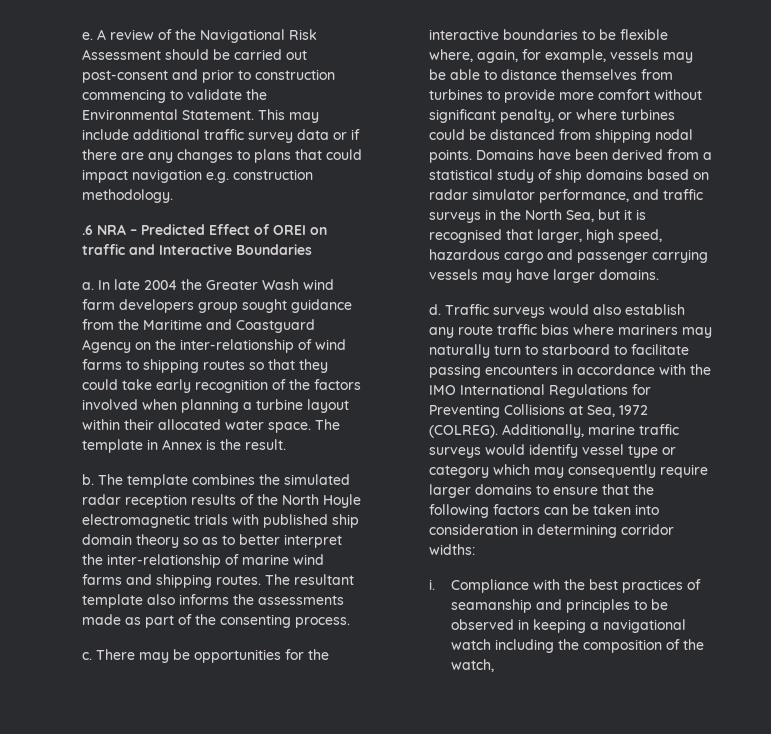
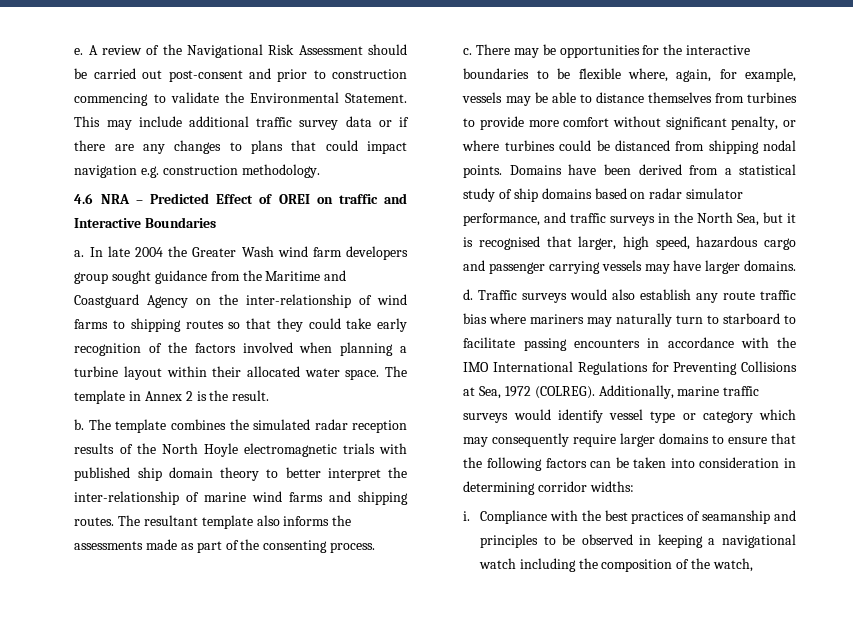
[81,225,93,235] .6 -> [74,193,94,204] 4.6
(202, 444) none -> [185,391,193,401] 2
[182,537,218,545] so as -> (260, 474) none

